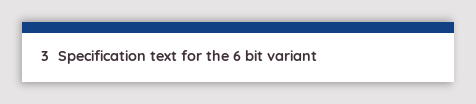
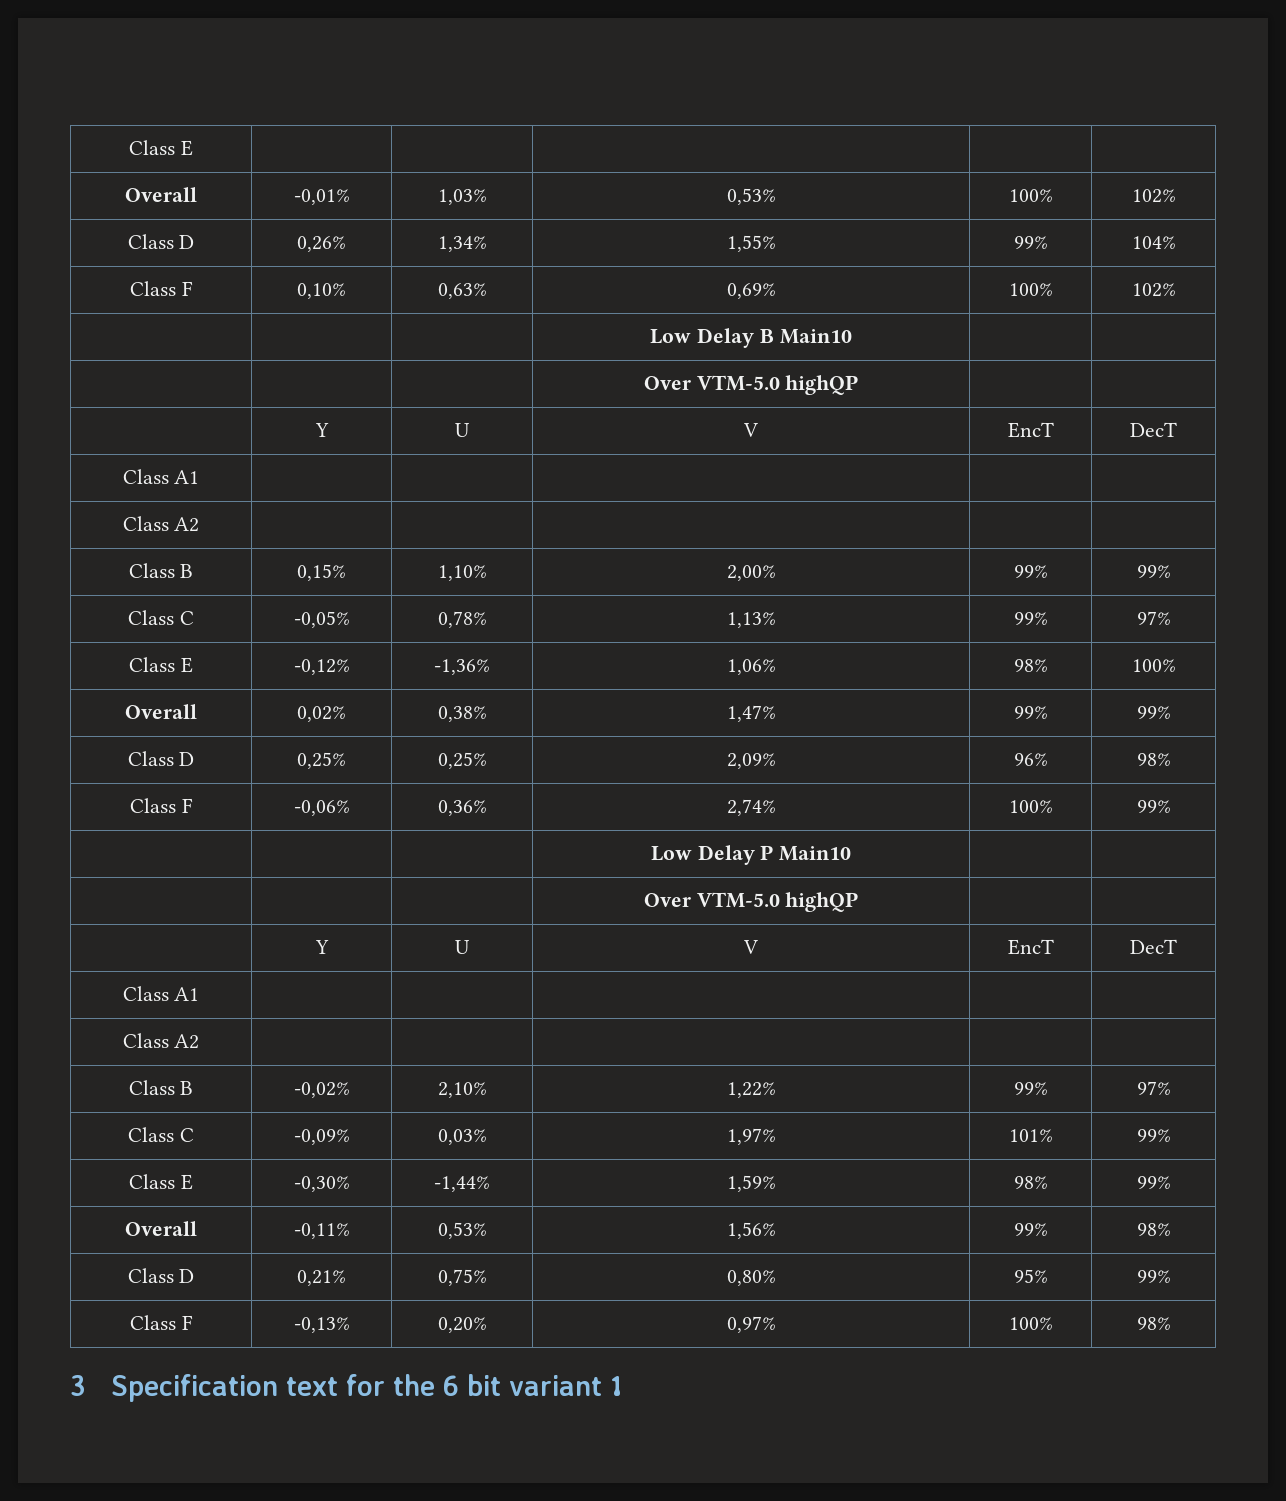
(41, 56) none -> [129,140,193,156] [125,187,197,202] [293,189,350,205] [437,189,487,205] [726,188,776,205] [1008,189,1053,202] [1131,189,1176,203] [127,234,195,249] [297,236,346,252] [437,236,487,252] [726,235,776,252] [1013,236,1048,249] [1131,236,1176,249] [130,281,193,296] [297,283,346,299] [437,283,487,299] [726,283,776,299] [1008,283,1053,296] [1131,283,1176,297] [650,328,852,348] [643,375,859,395] [314,423,329,437] [455,423,470,437] [743,423,758,437] [1007,422,1054,438] [1130,422,1177,437] [122,469,200,484] [122,516,200,532] [128,563,194,578] [297,564,346,581] [437,565,487,581] [726,565,776,581] [1013,565,1048,578] [1136,565,1171,578] [128,610,194,625] [293,611,350,628] [437,611,487,628] [726,612,776,628] [1013,612,1048,625] [1136,611,1171,625] [129,657,193,673] [293,659,350,675] [434,659,490,675] [726,659,776,675] [1013,659,1048,672] [1131,659,1176,672] [125,704,197,719] [297,706,346,722] [437,706,487,722] [726,705,776,722] [1013,706,1048,719] [1136,706,1171,719] [127,751,195,766] [297,752,346,769] [437,752,487,769] [726,753,776,769] [1013,753,1048,766] [1136,753,1171,766] [130,798,193,813] [293,800,350,816] [437,800,487,816] [726,799,776,816] [1008,800,1053,813] [1136,800,1171,813] [650,845,852,865] [643,892,859,912] [314,940,329,954] [455,940,470,954] [743,940,758,954] [1007,939,1054,955] [1130,939,1177,954] [122,986,200,1001] [122,1033,200,1049] [128,1080,194,1095] [293,1082,350,1098] [437,1082,487,1098] [726,1082,776,1098] [1013,1082,1048,1095] [1136,1081,1171,1095] [128,1127,194,1142] [293,1129,350,1145] [437,1129,487,1145] [726,1128,776,1145] [1008,1129,1053,1142] [1136,1129,1171,1142] [129,1174,193,1190] [293,1176,350,1192] [434,1176,490,1192] [726,1175,776,1192] [1013,1176,1048,1189] [1136,1176,1171,1189] [125,1221,197,1236] [293,1223,350,1239] [437,1222,487,1239] [726,1222,776,1239] [1013,1223,1048,1236] [1136,1223,1171,1236] [127,1268,195,1283] [297,1270,346,1286] [437,1269,487,1286] [726,1270,776,1286] [1013,1269,1048,1283] [1136,1270,1171,1283] [130,1315,193,1330] [293,1317,350,1333] [437,1317,487,1333] [726,1316,776,1333] [1008,1317,1053,1330] [1136,1317,1171,1330] Class E | | | | | // Overall | -0,01% | 1,03% | 0,53% | 100% | 102% // Class D | 0,26% | 1,34% | 1,55% | 99% | 104% // Class F | 0,10% | 0,63% | 0,69% | 100% | 102% // | | | Low Delay B Main10 | | // | | | Over VTM-5.0 highQP | | // | Y | U | V | EncT | DecT // Class A1 | | | | | // Class A2 | | | | | // Class B | 0,15% | 1,10% | 2,00% | 99% | 99% // Class C | -0,05% | 0,78% | 1,13% | 99% | 97% // Class E | -0,12% | -1,36% | 1,06% | 98% | 100% // Overall | 0,02% | 0,38% | 1,47% | 99% | 99% // Class D | 0,25% | 0,25% | 2,09% | 96% | 98% // Class F | -0,06% | 0,36% | 2,74% | 100% | 99% // | | | Low Delay P Main10 | | // | | | Over VTM-5.0 highQP | | // | Y | U | V | EncT | DecT // Class A1 | | | | | // Class A2 | | | | | // Class B | -0,02% | 2,10% | 1,22% | 99% | 97% // Class C | -0,09% | 0,03% | 1,97% | 101% | 99% // Class E | -0,30% | -1,44% | 1,59% | 98% | 99% // Overall | -0,11% | 0,53% | 1,56% | 99% | 98% // Class D | 0,21% | 0,75% | 0,80% | 95% | 99% // Class F | -0,13% | 0,20% | 0,97% | 100% | 98% //
(317, 55) none -> [609,1376,623,1396] 1

